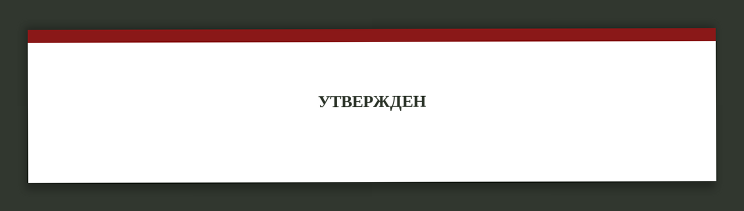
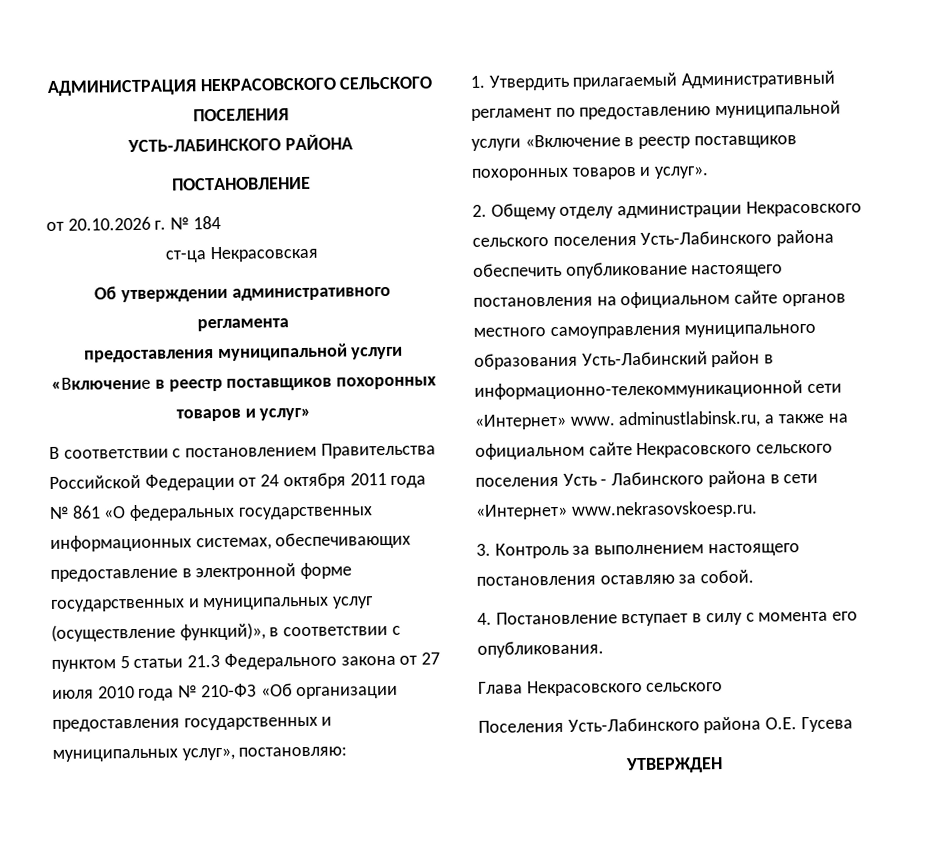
(317, 103) none -> [46,76,433,97] [192,108,289,122] [127,134,353,153] [172,176,311,191] [46,215,221,232] [165,245,319,263] [94,286,391,303] [196,318,289,332] [83,343,404,363] [51,376,437,392] [175,407,312,422] [49,442,436,460] [49,472,427,491] [49,503,373,522] [50,531,412,552] [50,562,353,582] [51,596,375,612] [51,622,401,642] [51,652,441,672] [52,683,399,701] [52,716,333,732] [52,746,348,762] [470,70,836,91] [471,100,842,121] [471,134,797,151] [471,166,710,181] [472,200,862,220] [472,229,835,247] [473,261,784,279] [473,290,846,309] [473,323,817,340] [474,350,775,370] [474,380,842,400] [474,410,848,430] [475,441,834,460] [475,470,819,488] [475,500,758,520] [476,542,800,559] [476,569,755,586] [477,611,859,627] [477,640,604,658] [478,679,724,697] [478,716,853,734] АДМИНИСТРАЦИЯ НЕКРАСОВСКОГО СЕЛЬСКОГО ПОСЕЛЕНИЯ // УСТЬ-ЛАБИНСКОГО РАЙОНА // ПОСТАНОВЛЕНИЕ // от 20.10.2026 г. № 184 // ст-ца Некрасовская // Об утверждении административного регламента // предоставления муниципальной услуги «Включение в реестр поставщиков похоронных товаров и услуг» // В соответствии с постановлением Правительства Российской Федерации от 24 октября 2011 года № 861 «О федеральных государственных информационных системах, обеспечивающих предоставление в электронной форме государственных и муниципальных услуг (осуществление функций)», в соответствии с пунктом 5 статьи 21.3 Федерального закона от 27 июля 2010 года № 210-ФЗ «Об организации предоставления государственных и муниципальных услуг», постановляю: // 1. Утвердить прилагаемый Административный регламент по предоставлению муниципальной услуги «Включение в реестр поставщиков похоронных товаров и услуг». // 2. Общему отделу администрации Некрасовского сельского поселения Усть-Лабинского района обеспечить опубликование настоящего постановления на официальном сайте органов местного самоуправления муниципального образования Усть-Лабинский район в информационно-телекоммуникационной сети «Интернет» www. adminustlabinsk.ru, а также на официальном сайте Некрасовского сельского поселения Усть - Лабинского района в сети «Интернет» www.nekrasovskoesp.ru. // 3. Контроль за выполнением настоящего постановления оставляю за собой. // 4. Постановление вступает в силу с момента его опубликования. // Глава Некрасовского сельского // Поселения Усть-Лабинского района О.Е. Гусева //

